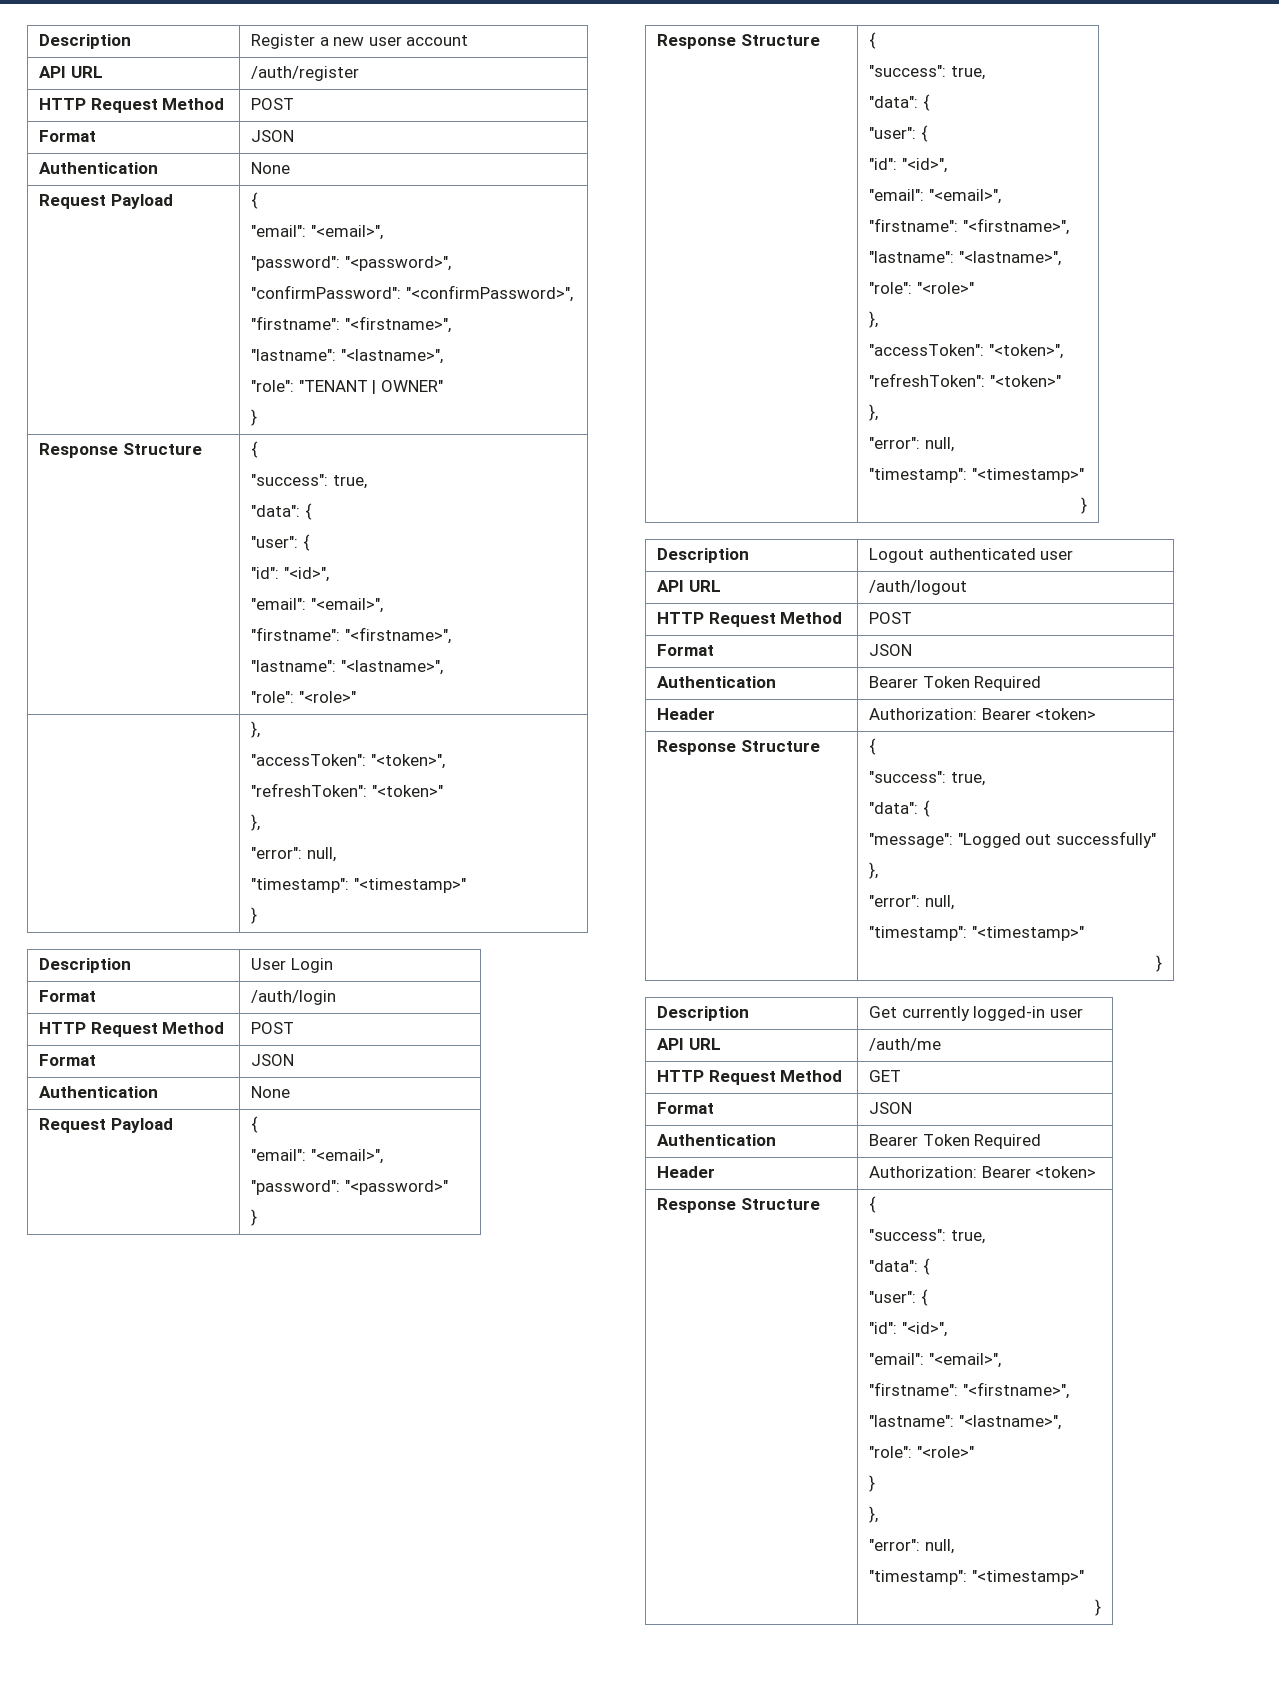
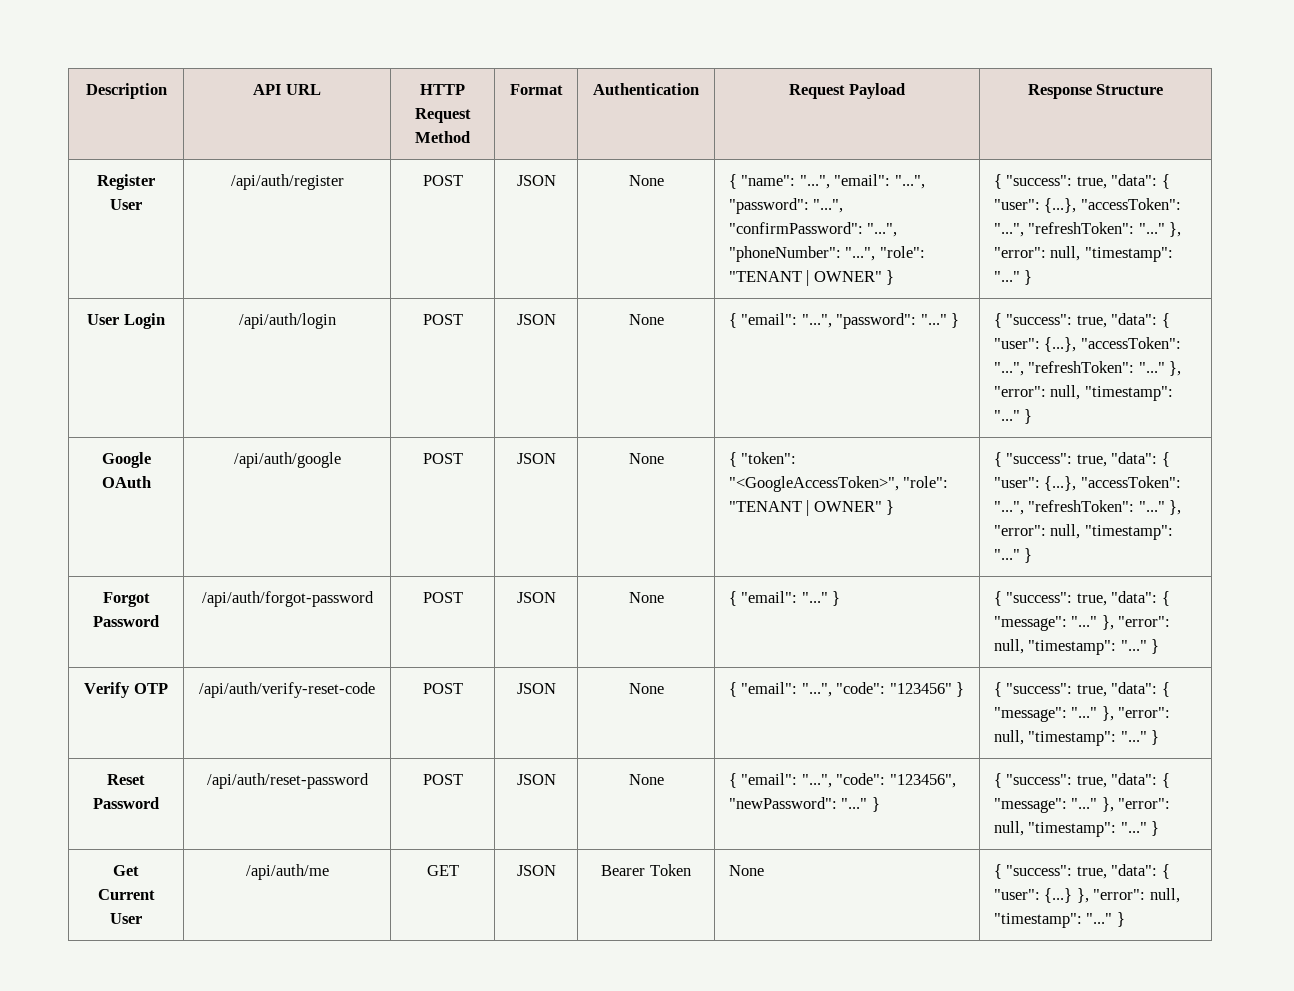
[39,34,132,49] [251,34,469,49] [39,66,103,78] [251,66,360,81] [39,98,225,113] [251,98,295,110] [39,130,97,142] [251,130,295,142] [39,162,159,174] [251,162,291,174] [39,194,173,209] [251,192,259,209] [251,225,383,240] [251,256,451,271] [251,285,573,302] [251,316,451,333] [251,349,443,364] [251,380,443,394] [251,409,258,426] [39,443,202,458] [251,441,259,458] [251,474,367,489] [251,503,312,520] [251,534,310,551] [251,567,329,582] [251,598,383,613] [251,627,451,644] [251,660,443,675] [251,691,356,703] [251,721,261,738] [251,754,445,769] [251,783,443,797] [251,814,261,831] [251,847,336,862] [251,878,466,893] [251,907,258,924] [39,958,132,973] [251,958,333,973] [39,990,97,1002] [251,990,337,1005] [39,1022,225,1037] [251,1022,295,1034] [39,1054,97,1066] [251,1054,295,1066] [39,1086,159,1098] [251,1086,291,1098] [39,1118,173,1133] [251,1116,259,1133] [251,1149,383,1164] [251,1180,448,1195] [251,1209,258,1226] [657,34,820,49] [869,32,877,49] [869,65,985,80] [869,94,930,111] [869,125,928,142] [869,158,947,173] [869,189,1001,204] [869,218,1069,235] [869,251,1061,266] [869,282,974,294] [869,311,879,328] [869,344,1063,359] [869,373,1061,387] [869,404,879,421] [869,437,954,452] [869,468,1084,483] [1080,497,1087,514] [657,548,750,563] [869,548,1074,563] [657,580,721,592] [869,580,968,595] [657,612,843,627] [869,612,913,624] [657,644,715,656] [869,644,913,656] [657,676,777,688] [869,676,1042,691] [657,708,716,720] [869,708,1097,720] [657,740,820,755] [869,738,877,755] [869,771,985,786] [869,800,930,817] [869,831,1156,848] [869,862,879,879] [869,895,954,910] [869,926,1084,941] [1155,955,1162,972] [657,1006,750,1021] [869,1006,1083,1021] [657,1038,721,1050] [869,1038,942,1051] [657,1070,843,1085] [869,1070,902,1082] [657,1102,715,1114] [869,1102,913,1114] [657,1134,777,1146] [869,1134,1042,1149] [657,1166,716,1178] [869,1166,1097,1178] [657,1198,820,1213] [869,1196,877,1213] [869,1229,985,1244] [869,1258,930,1275] [869,1289,928,1306] [869,1322,947,1337] [869,1353,1001,1368] [869,1382,1069,1399] [869,1415,1061,1430] [869,1446,974,1458] [869,1475,876,1492] [869,1506,879,1523] [869,1539,954,1554] [869,1570,1084,1585] [1094,1599,1101,1616] Description | Register a new user account // API URL | /auth/register // HTTP Request Method | POST // Format | JSON // Authentication | None // Request Payload | { // "email": "<email>", // "password": "<password>", // "confirmPassword": "<confirmPassword>", // "firstname": "<firstname>", // "lastname": "<lastname>", // "role": "TENANT | OWNER" // } // Response Structure | { // "success": true, // "data": { // "user": { // "id": "<id>", // "email": "<email>", // "firstname": "<firstname>", // "lastname": "<lastname>", // "role": "<role>" // | }, // "accessToken": "<token>", // "refreshToken": "<token>" // }, // "error": null, // "timestamp": "<timestamp>" // } // Description | User Login // Format | /auth/login // HTTP Request Method | POST // Format | JSON // Authentication | None // Request Payload | { // "email": "<email>", // "password": "<password>" // } // Response Structure | { // "success": true, // "data": { // "user": { // "id": "<id>", // "email": "<email>", // "firstname": "<firstname>", // "lastname": "<lastname>", // "role": "<role>" // }, // "accessToken": "<token>", // "refreshToken": "<token>" // }, // "error": null, // "timestamp": "<timestamp>" // } // Description | Logout authenticated user // API URL | /auth/logout // HTTP Request Method | POST // Format | JSON // Authentication | Bearer Token Required // Header | Authorization: Bearer <token> // Response Structure | { // "success": true, // "data": { // "message": "Logged out successfully" // }, // "error": null, // "timestamp": "<timestamp>" // } // Description | Get currently logged-in user // API URL | /auth/me // HTTP Request Method | GET // Format | JSON // Authentication | Bearer Token Required // Header | Authorization: Bearer <token> // Response Structure | { // "success": true, // "data": { // "user": { // "id": "<id>", // "email": "<email>", // "firstname": "<firstname>", // "lastname": "<lastname>", // "role": "<role>" // } // }, // "error": null, // "timestamp": "<timestamp>" // } -> [85,83,167,99] [253,84,321,95] [420,84,465,95] [414,108,471,123] [415,131,470,143] [509,84,563,95] [593,83,699,95] [788,83,906,99] [1027,84,1164,99] [97,174,155,190] [110,199,142,210] [230,174,344,190] [422,175,463,186] [516,175,556,186] [628,175,664,186] [728,174,925,189] [728,198,844,214] [728,222,898,237] [728,246,925,262] [728,270,895,286] [993,174,1170,189] [993,198,1181,213] [993,222,1182,237] [993,246,1173,262] [993,270,1033,285] [87,313,165,329] [238,313,336,329] [422,314,463,325] [516,314,556,325] [628,314,664,325] [728,313,960,329] [993,313,1170,328] [993,337,1181,352] [993,361,1182,376] [993,385,1173,401] [993,409,1033,424] [101,452,151,468] [101,476,151,488] [233,452,341,468] [422,453,463,464] [516,453,556,464] [628,453,664,464] [728,452,797,467] [728,476,949,492] [728,500,895,516] [993,452,1170,467] [993,476,1181,491] [993,500,1182,515] [993,524,1173,540] [993,548,1033,563] [102,592,150,607] [93,615,159,627] [201,591,374,607] [422,592,463,603] [516,592,556,603] [628,592,664,603] [728,591,841,606] [993,591,1170,606] [993,615,1171,631] [993,639,1160,655] [84,682,168,698] [199,682,375,698] [422,683,463,694] [516,683,556,694] [628,683,664,694] [728,682,965,697] [993,682,1170,697] [993,706,1171,722] [993,730,1160,746] [107,774,145,785] [93,797,159,809] [206,773,369,789] [422,774,463,785] [516,774,556,785] [628,774,664,785] [728,773,956,788] [728,797,880,812] [993,773,1170,788] [993,797,1171,813] [993,821,1160,837] [113,865,139,876] [97,889,155,900] [110,913,142,924] [245,864,329,880] [426,865,459,876] [516,865,556,876] [601,864,691,876] [728,865,764,876] [993,864,1170,879] [993,888,1180,903] [993,912,1125,928] Description | API URL | HTTP Request Method | Format | Authentication | Request Payload | Response Structure // Register User | /api/auth/register | POST | JSON | None | { "name": "...", "email": "...", "password": "...", "confirmPassword": "...", "phoneNumber": "...", "role": "TENANT | OWNER" } | { "success": true, "data": { "user": {...}, "accessToken": "...", "refreshToken": "..." }, "error": null, "timestamp": "..." } // User Login | /api/auth/login | POST | JSON | None | { "email": "...", "password": "..." } | { "success": true, "data": { "user": {...}, "accessToken": "...", "refreshToken": "..." }, "error": null, "timestamp": "..." } // Google OAuth | /api/auth/google | POST | JSON | None | { "token": "<GoogleAccessToken>", "role": "TENANT | OWNER" } | { "success": true, "data": { "user": {...}, "accessToken": "...", "refreshToken": "..." }, "error": null, "timestamp": "..." } // Forgot Password | /api/auth/forgot-password | POST | JSON | None | { "email": "..." } | { "success": true, "data": { "message": "..." }, "error": null, "timestamp": "..." } // Verify OTP | /api/auth/verify-reset-code | POST | JSON | None | { "email": "...", "code": "123456" } | { "success": true, "data": { "message": "..." }, "error": null, "timestamp": "..." } // Reset Password | /api/auth/reset-password | POST | JSON | None | { "email": "...", "code": "123456", "newPassword": "..." } | { "success": true, "data": { "message": "..." }, "error": null, "timestamp": "..." } // Get Current User | /api/auth/me | GET | JSON | Bearer Token | None | { "success": true, "data": { "user": {...} }, "error": null, "timestamp": "..." }

